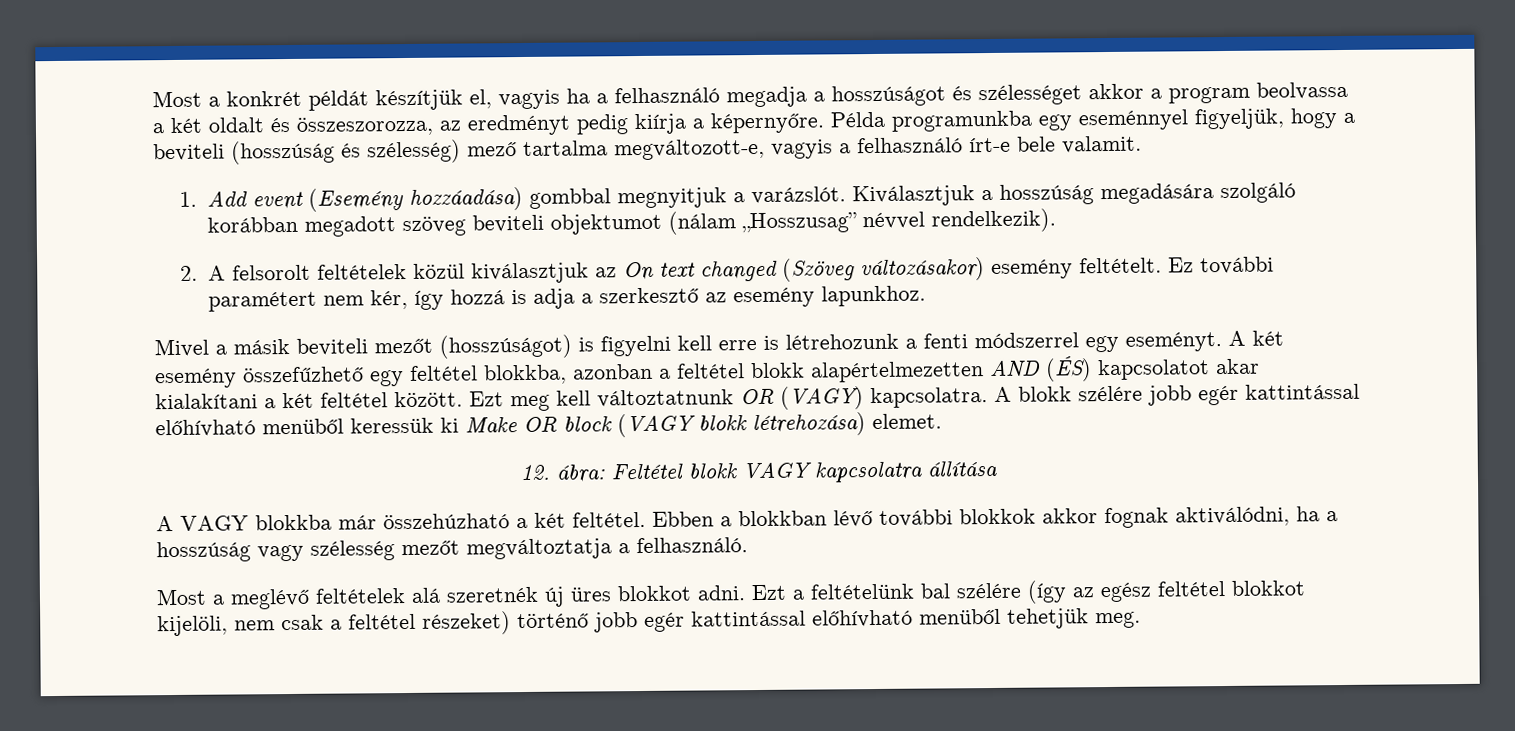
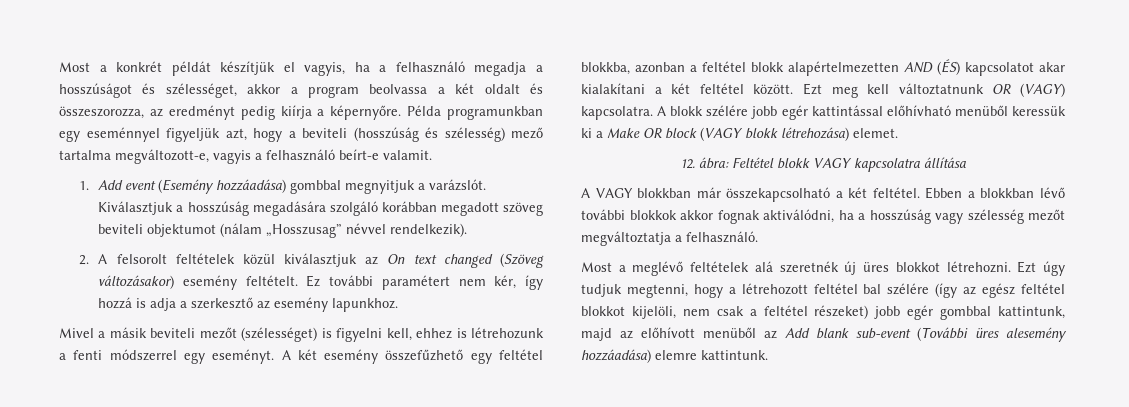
[469,89,560,110] el, vagyis -> [283,62,346,76] el vagyis,
[978,84,1082,106] szélességet -> [165,83,237,98] szélességet,
[891,110,1033,132] programunkba -> [447,106,543,120] programunkban
[1194,108,1284,130] figyeljük, -> [166,128,247,142] figyeljük azt,
[969,136,1056,153] írt-e bele -> [339,149,379,160] beírt-e
[439,334,572,359] (hosszúságot) -> [241,327,318,342] (szélességet)
[677,335,757,351] kell erre -> [386,328,453,341] kell, ehhez
(459, 425) none -> [596,131,603,138] a
[255,513,510,531] blokkba már összehúzható -> [637,187,831,202] blokkban már összekapcsolható
[697,583,914,601] adni. Ezt a feltételünk -> [946,261,1065,276] [581,283,858,298] létrehozni. Ezt úgy tudjuk megtenni, hogy a létrehozott feltétel
[517,608,1141,633] történő jobb egér kattintással előhívható menüből tehetjük meg. -> [874,305,1065,320] [581,327,1067,342] [581,349,768,363] jobb egér gombbal kattintunk, majd az előhívott menüből az Add blank sub-event (További üres alesemény hozzáadása) elemre kattintunk.

